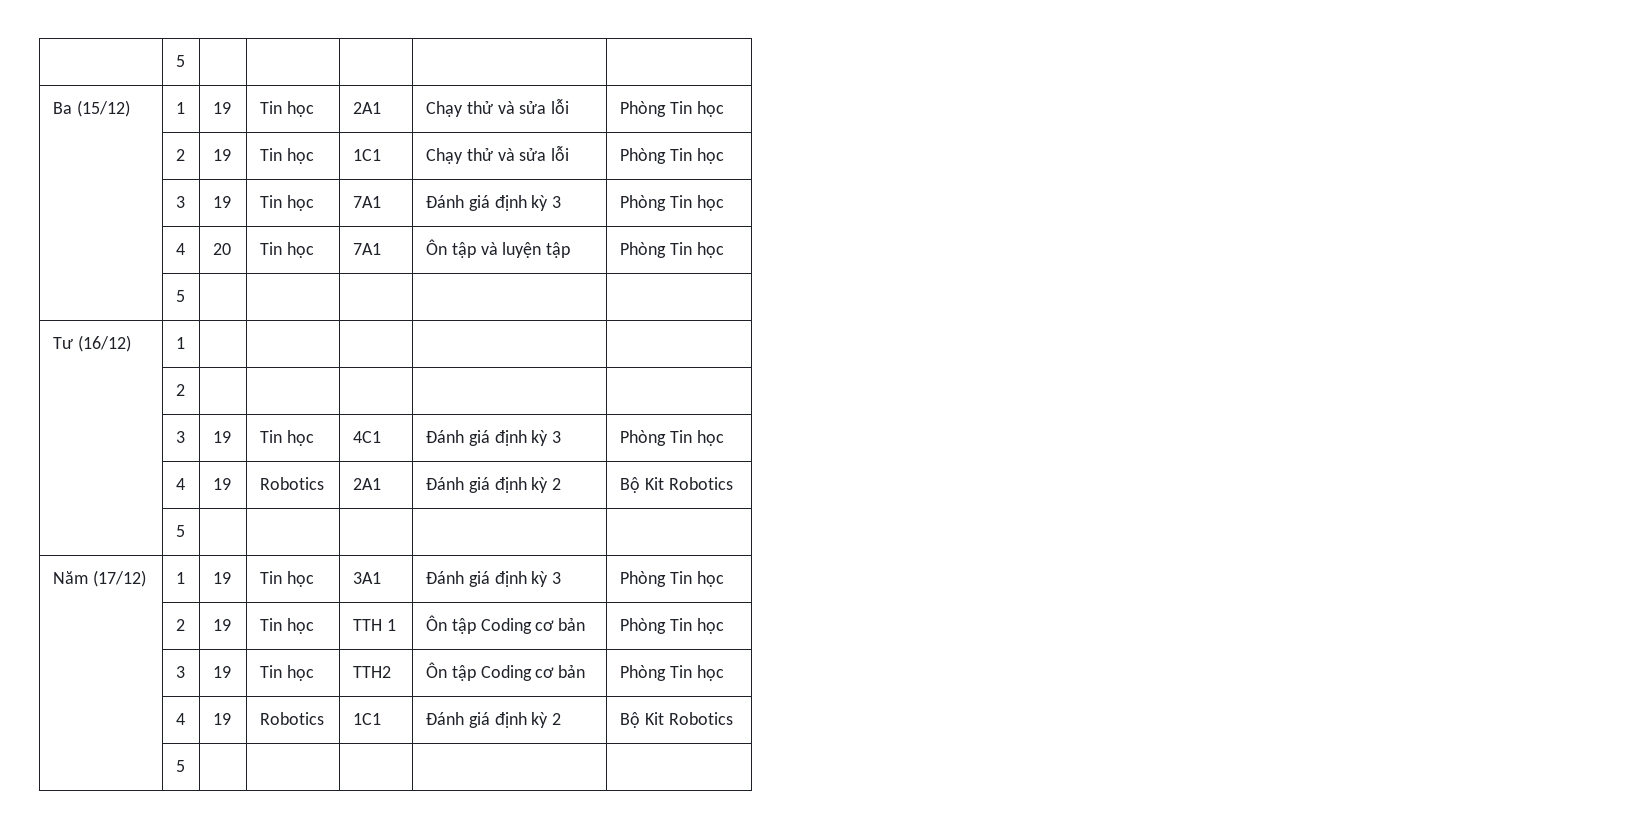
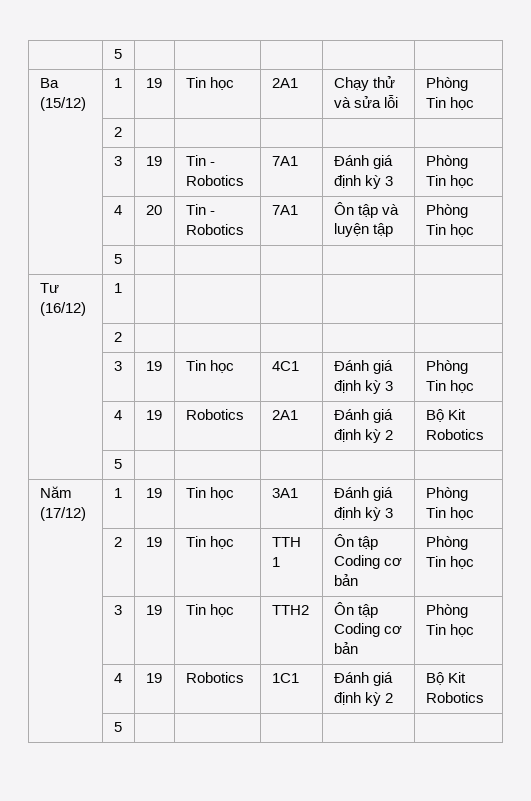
[212,149,231,161] [259,148,314,164] [352,149,381,161] [425,146,570,164] [619,148,724,164] [175,196,185,208] [212,196,231,208] [259,195,314,211] 19 | Tin học | 1C1 | Chạy thử và sửa lỗi | Phòng Tin học // | 3 | 19 | Tin học -> [113,156,122,166] [145,156,162,166] [185,155,215,166] [185,175,244,186] | | | | // | 3 | 19 | Tin - Robotics
[286,242,314,258] học -> [209,211,215,215] [185,224,244,235] - Robotics

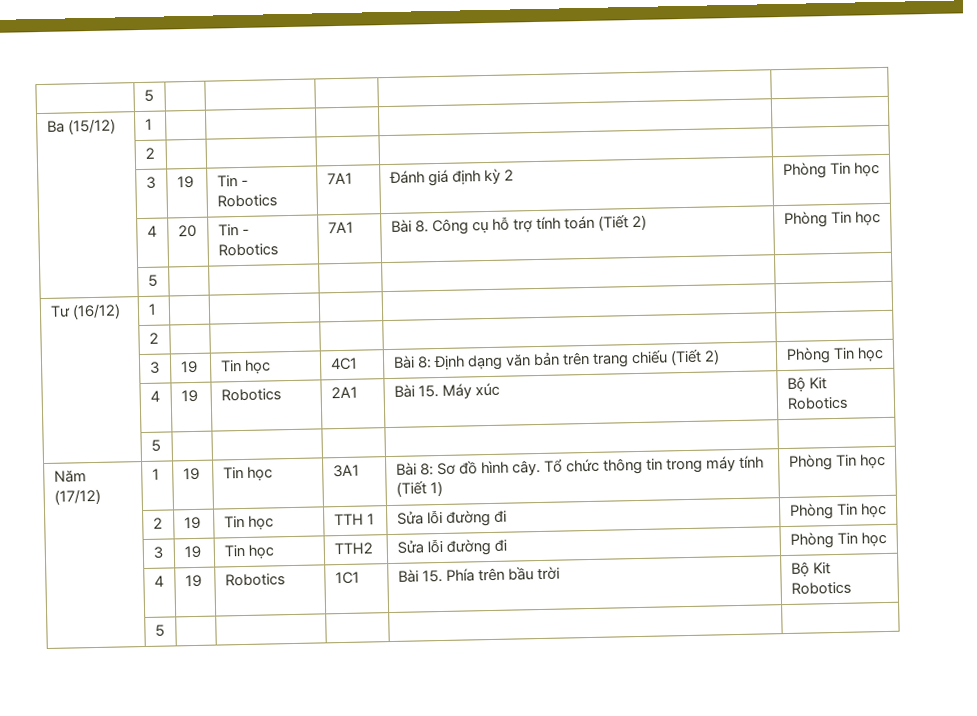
[145,78,162,88] [185,77,234,90] [271,78,298,88] [333,76,395,91] [333,95,398,108] [425,77,468,91] [425,97,474,110] 19 | Tin học | 2A1 | Chạy thử và sửa lỗi | Phòng Tin học -> (153, 124) | | | |
[384,176,393,186] 3 -> [503,169,514,181] 2
[333,202,399,218] [333,223,393,237] Ôn tập và luyện tập -> [390,214,647,236] Bài 8. Công cụ hỗ trợ tính toán (Tiết 2)
[333,360,393,374] [333,380,393,394] Đánh giá định kỳ 3 -> [392,348,720,371] Bài 8: Định dạng văn bản trên trang chiếu (Tiết 2)
[333,409,393,423] [333,429,393,443] Đánh giá định kỳ 2 -> [393,382,500,399] Bài 15. Máy xúc
[333,487,393,501] [333,507,393,521] Đánh giá định kỳ 3 -> [395,455,765,476] [395,480,443,497] Bài 8: Sơ đồ hình cây. Tổ chức thông tin trong máy tính (Tiết 1)
[333,534,378,550] [333,555,402,569] [333,574,358,586] Ôn tập Coding cơ bản -> [396,509,507,527] Sửa lỗi đường đi
[333,602,378,618] [333,623,402,637] [333,642,358,654] Ôn tập Coding cơ bản -> [396,538,507,556] Sửa lỗi đường đi
[333,672,393,686] [333,692,393,706] Đánh giá định kỳ 2 -> [397,566,560,583] Bài 15. Phía trên bầu trời

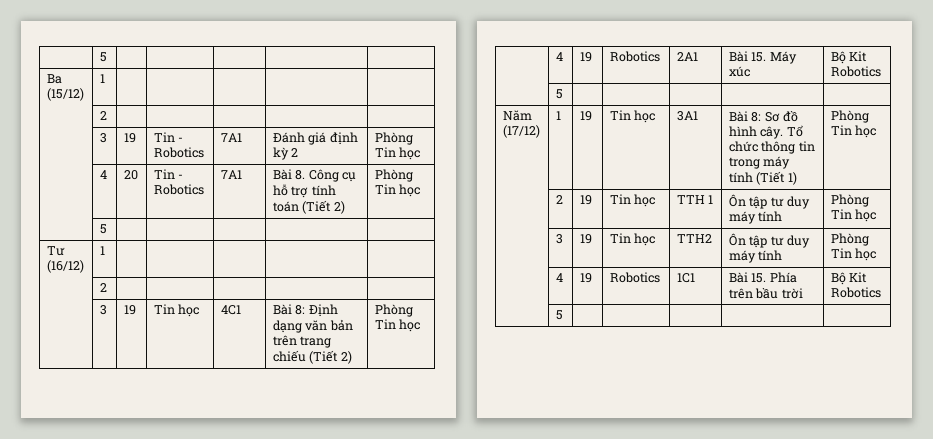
[396,509,507,527] Sửa lỗi đường đi -> [728,194,810,209] [728,211,783,224] Ôn tập tư duy máy tính
[396,538,507,556] Sửa lỗi đường đi -> [728,233,810,248] [728,250,783,263] Ôn tập tư duy máy tính

